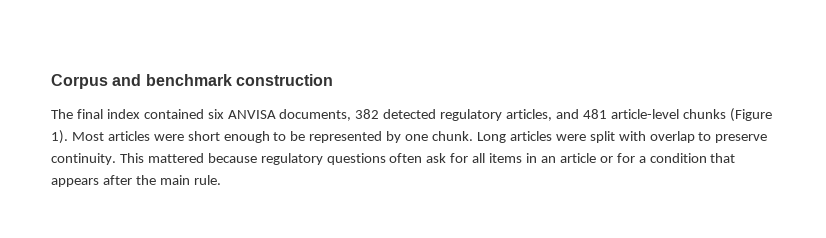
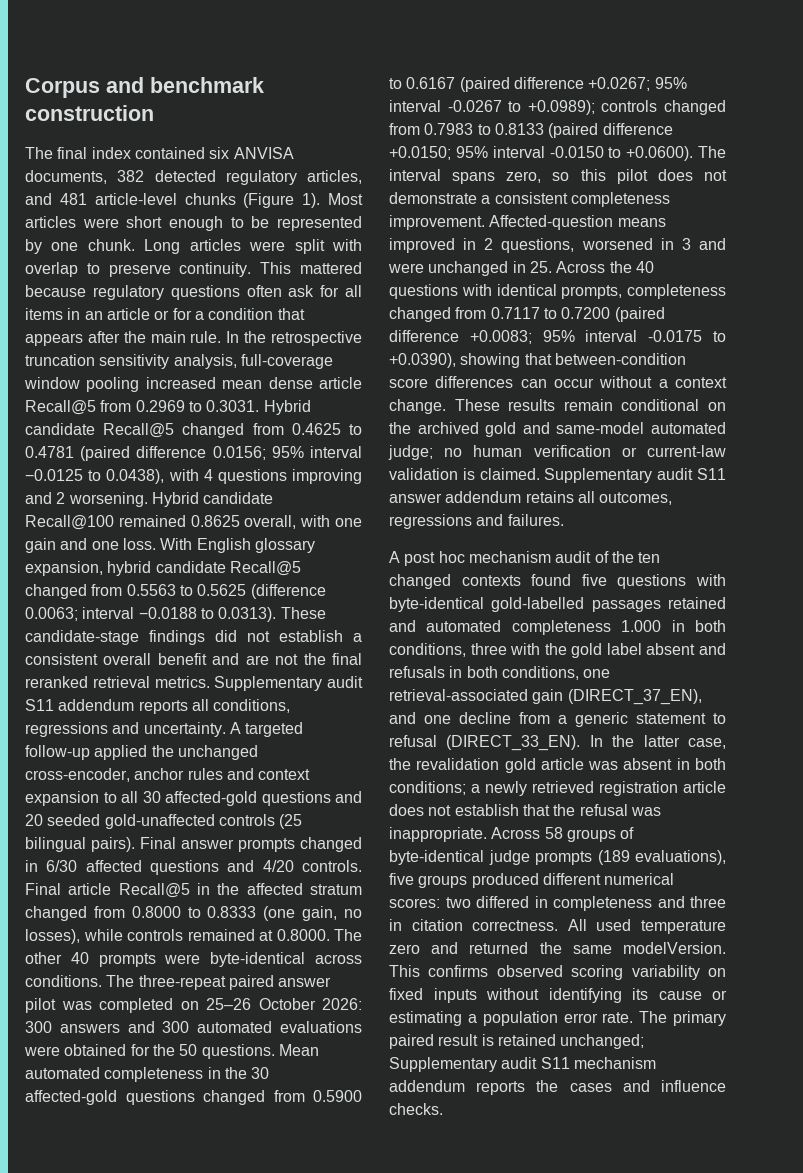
(221, 180) none -> [226,331,362,346] [25,354,333,369] [24,377,362,392] [25,400,311,415] [25,423,362,438] [25,446,362,461] [25,469,363,484] [25,492,274,507] [25,515,362,530] [25,538,315,553] [25,561,301,576] [25,584,326,599] [25,607,326,622] [25,630,362,645] [25,653,362,665] [25,676,363,691] [25,699,291,714] [25,722,304,737] [25,745,258,760] [25,768,311,782] [25,791,362,806] [25,814,303,829] [25,837,362,852] [25,860,363,875] [25,883,362,898] [25,906,362,921] [25,929,362,944] [25,952,362,967] [25,975,332,990] [25,998,362,1013] [25,1021,363,1033] [24,1044,319,1059] [25,1067,270,1082] [25,1090,362,1105] [389,77,687,92] [389,100,726,115] [389,123,673,138] [389,146,726,161] [389,169,727,184] [389,192,670,207] [389,215,666,230] [389,238,726,253] [388,261,654,276] [389,284,726,299] [389,307,665,322] [389,330,726,344] [389,353,686,368] [389,376,727,388] [389,399,726,414] [389,422,726,437] [388,445,726,460] [389,468,726,483] [389,491,673,505] [389,514,564,529] [389,551,661,566] [389,574,726,589] [389,597,726,612] [389,620,727,635] [389,643,726,658] [389,666,611,680] [389,689,702,705] [389,712,726,727] [389,735,726,751] [389,758,726,773] [389,781,726,796] [389,804,661,816] [389,827,635,842] [389,850,726,865] [389,873,675,888] [389,896,726,911] [389,919,726,934] [389,942,726,954] [389,965,726,980] [389,988,727,1003] [389,1011,726,1026] [389,1034,645,1049] [389,1057,656,1072] [389,1080,726,1095] [389,1103,443,1115] In the retrospective truncation sensitivity analysis, full-coverage window pooling increased mean dense article Recall@5 from 0.2969 to 0.3031. Hybrid candidate Recall@5 changed from 0.4625 to 0.4781 (paired difference 0.0156; 95% interval −0.0125 to 0.0438), with 4 questions improving and 2 worsening. Hybrid candidate Recall@100 remained 0.8625 overall, with one gain and one loss. With English glossary expansion, hybrid candidate Recall@5 changed from 0.5563 to 0.5625 (difference 0.0063; interval −0.0188 to 0.0313). These candidate-stage findings did not establish a consistent overall benefit and are not the final reranked retrieval metrics. Supplementary audit S11 addendum reports all conditions, regressions and uncertainty. A targeted follow-up applied the unchanged cross-encoder, anchor rules and context expansion to all 30 affected-gold questions and 20 seeded gold-unaffected controls (25 bilingual pairs). Final answer prompts changed in 6/30 affected questions and 4/20 controls. Final article Recall@5 in the affected stratum changed from 0.8000 to 0.8333 (one gain, no losses), while controls remained at 0.8000. The other 40 prompts were byte-identical across conditions. The three-repeat paired answer pilot was completed on 25–26 October 2026: 300 answers and 300 automated evaluations were obtained for the 50 questions. Mean automated completeness in the 30 affected-gold questions changed from 0.5900 to 0.6167 (paired difference +0.0267; 95% interval -0.0267 to +0.0989); controls changed from 0.7983 to 0.8133 (paired difference +0.0150; 95% interval -0.0150 to +0.0600). The interval spans zero, so this pilot does not demonstrate a consistent completeness improvement. Affected-question means improved in 2 questions, worsened in 3 and were unchanged in 25. Across the 40 questions with identical prompts, completeness changed from 0.7117 to 0.7200 (paired difference +0.0083; 95% interval -0.0175 to +0.0390), showing that between-condition score differences can occur without a context change. These results remain conditional on the archived gold and same-model automated judge; no human verification or current-law validation is claimed. Supplementary audit S11 answer addendum retains all outcomes, regressions and failures. // A post hoc mechanism audit of the ten changed contexts found five questions with byte-identical gold-labelled passages retained and automated completeness 1.000 in both conditions, three with the gold label absent and refusals in both conditions, one retrieval-associated gain (DIRECT_37_EN), and one decline from a generic statement to refusal (DIRECT_33_EN). In the latter case, the revalidation gold article was absent in both conditions; a newly retrieved registration article does not establish that the refusal was inappropriate. Across 58 groups of byte-identical judge prompts (189 evaluations), five groups produced different numerical scores: two differed in completeness and three in citation correctness. All used temperature zero and returned the same modelVersion. This confirms observed scoring variability on fixed inputs without identifying its cause or estimating a population error rate. The primary paired result is retained unchanged; Supplementary audit S11 mechanism addendum reports the cases and influence checks.

